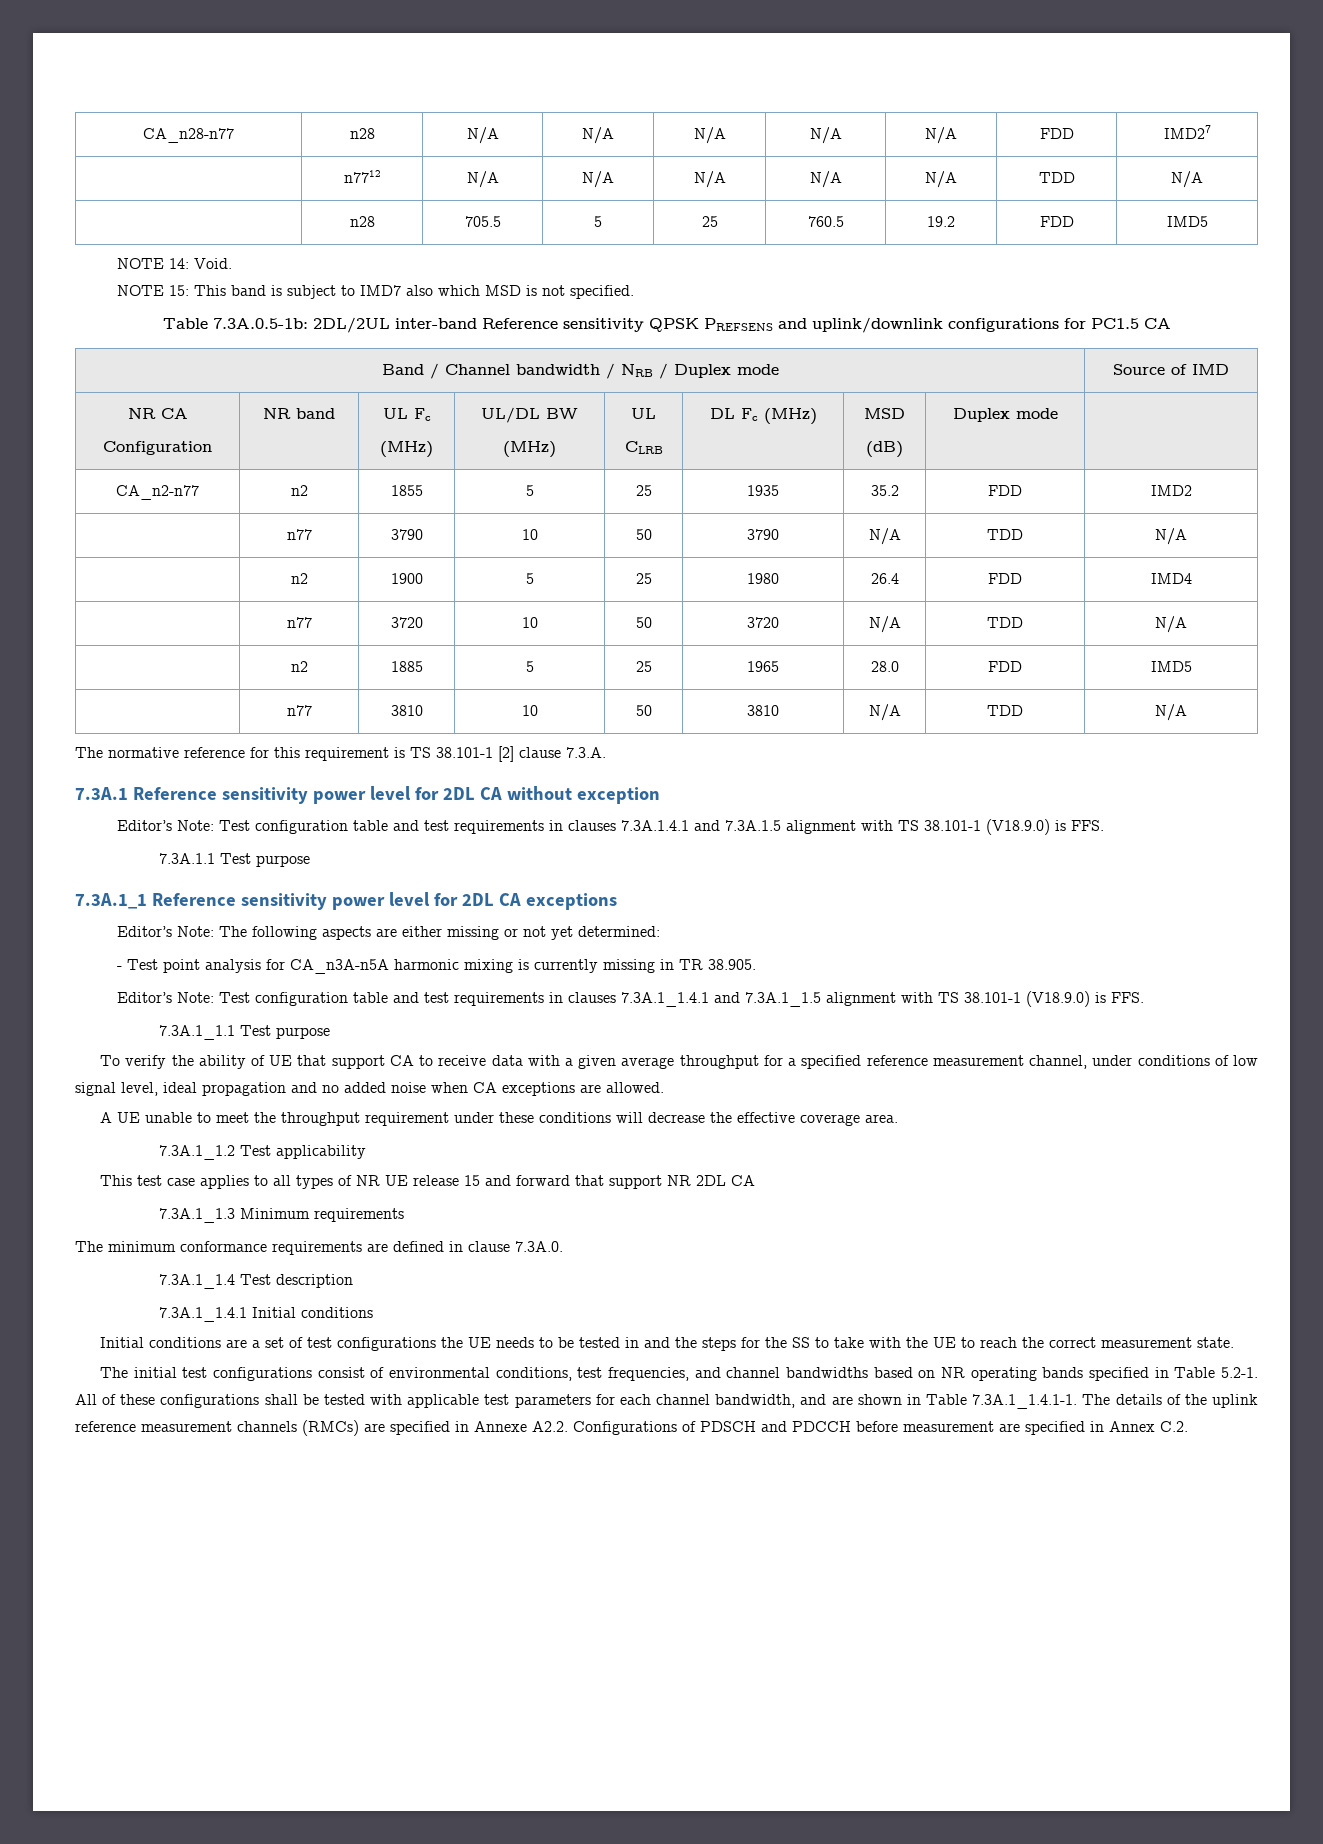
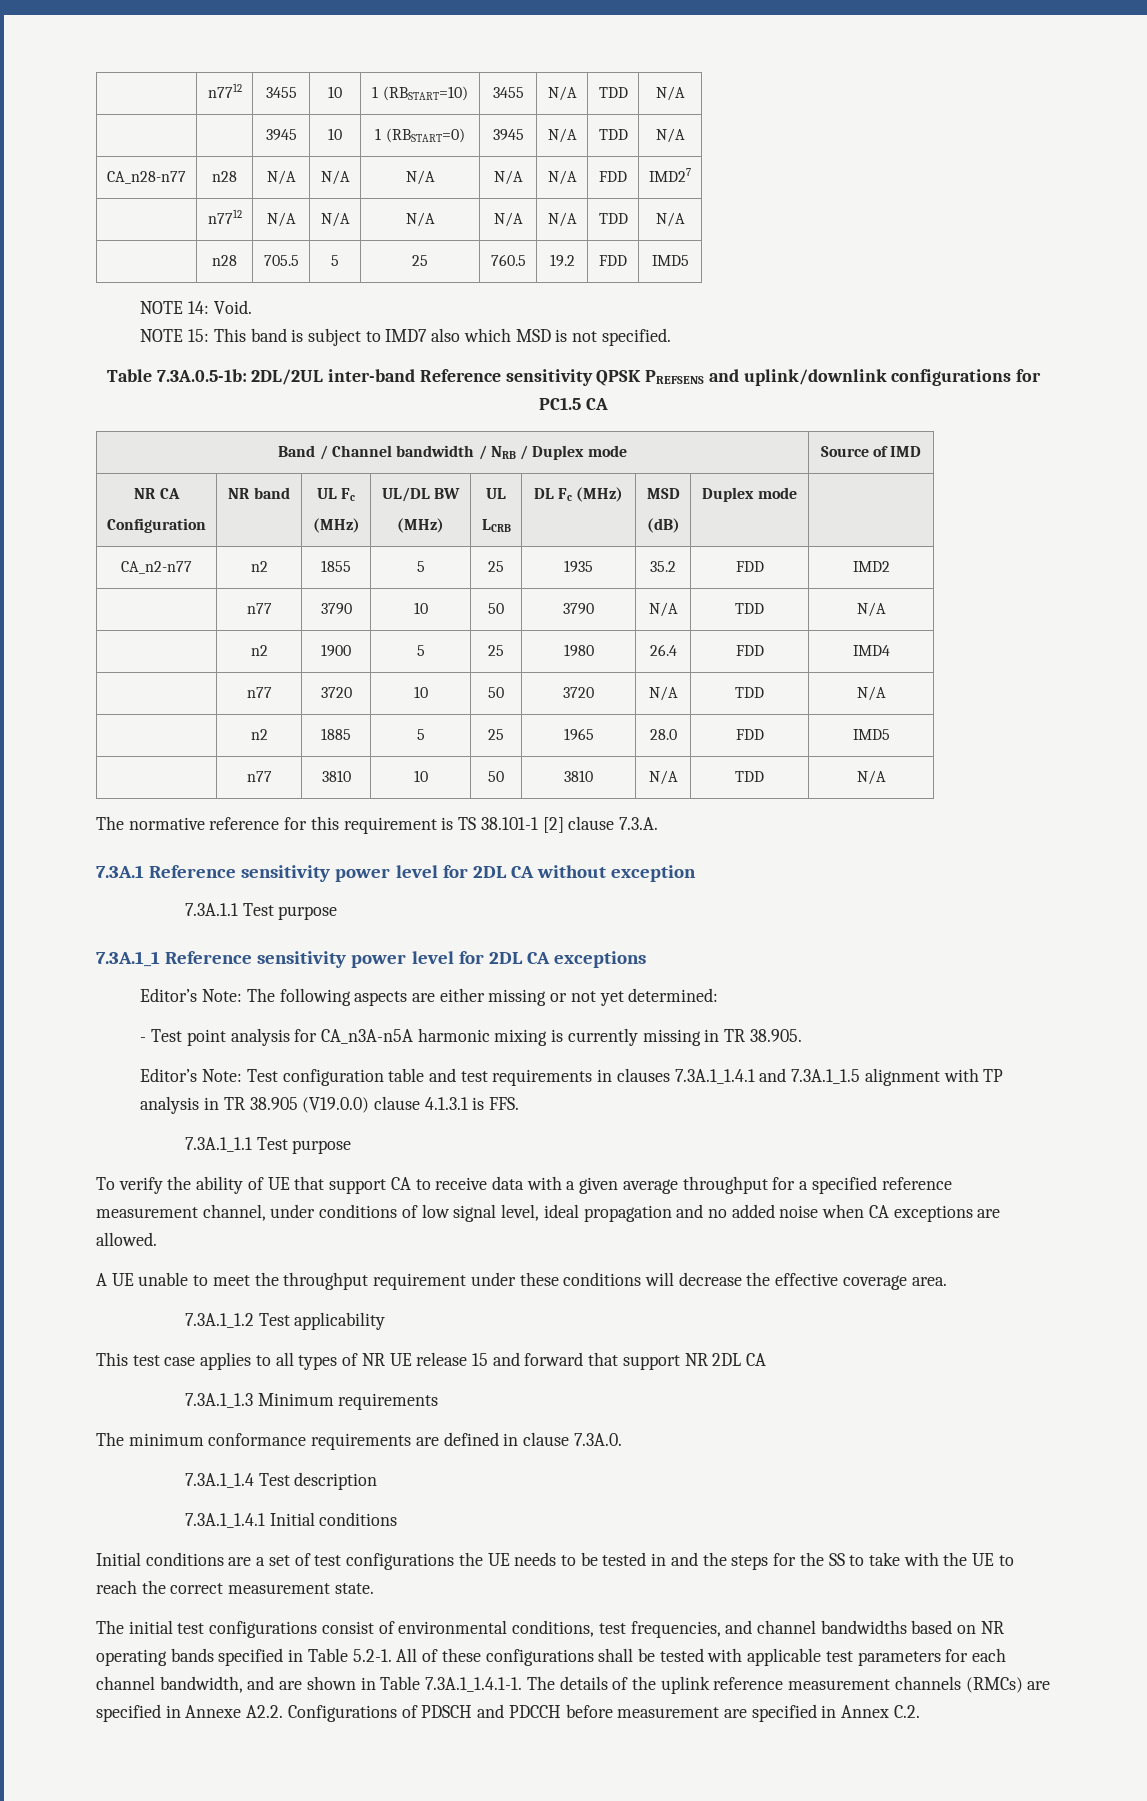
(143, 135) none -> [207,83,242,98] [265,87,297,98] [328,86,342,98] [372,86,468,101] [492,87,524,98] [547,86,577,101] [598,87,628,98] [655,86,685,101] [265,129,297,141] [328,128,342,140] [375,128,465,143] [492,129,524,141] [547,128,577,143] [598,129,628,140] [655,128,685,143] | n7712 | 3455 | 10 | 1 (RBSTART=10) | 3455 | N/A | TDD | N/A // | | 3945 | 10 | 1 (RBSTART=0) | 3945 | N/A | TDD | N/A //
[624,441,663,454] CLRB -> [481,519,511,532] LCRB
[116,819,1104,835] // Editor’s Note: Test configuration table and test requirements in clauses 7.3A.1.4.1 and 7.3A.1.5 alignment with TS 38.101-1 (V18.9.0) is FFS. -> (697, 873) none
[937,991,1090,1007] TS 38.101-1 (V18.9.0) -> [983,1069,1004,1082] [140,1096,468,1114] TP analysis in TR 38.905 (V19.0.0) clause 4.1.3.1

